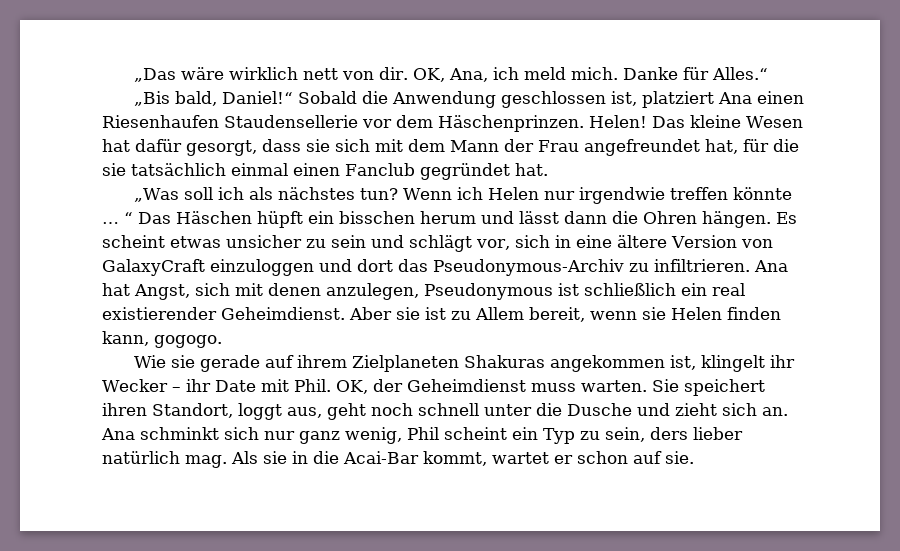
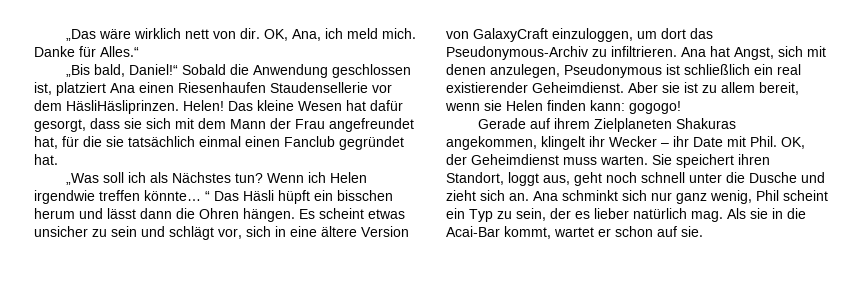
[438,115,584,132] Häschenprinzen. -> [66,100,179,114] HäsliHäsliprinzen.
[278,187,356,200] nächstes -> [172,172,232,183] Nächstes
[544,191,576,200] nur -> (368, 177) none
[733,187,793,200] [102,222,119,224] könnte … -> [144,190,201,201] könnte…
[176,211,252,224] Häschen -> [243,190,274,201] Häsli
[210,259,352,276] einzuloggen und -> [552,28,657,42] einzuloggen, um
[475,307,524,320] Allem -> [721,82,755,93] allem
[102,331,222,348] [134,355,261,372] kann, gogogo. // Wie sie gerade -> [590,100,681,114] [478,118,527,129] kann: gogogo! // Gerade
[550,355,697,372] angekommen ist, -> [446,136,537,150] angekommen,
[650,427,688,440] ders -> [550,208,590,219] der es

